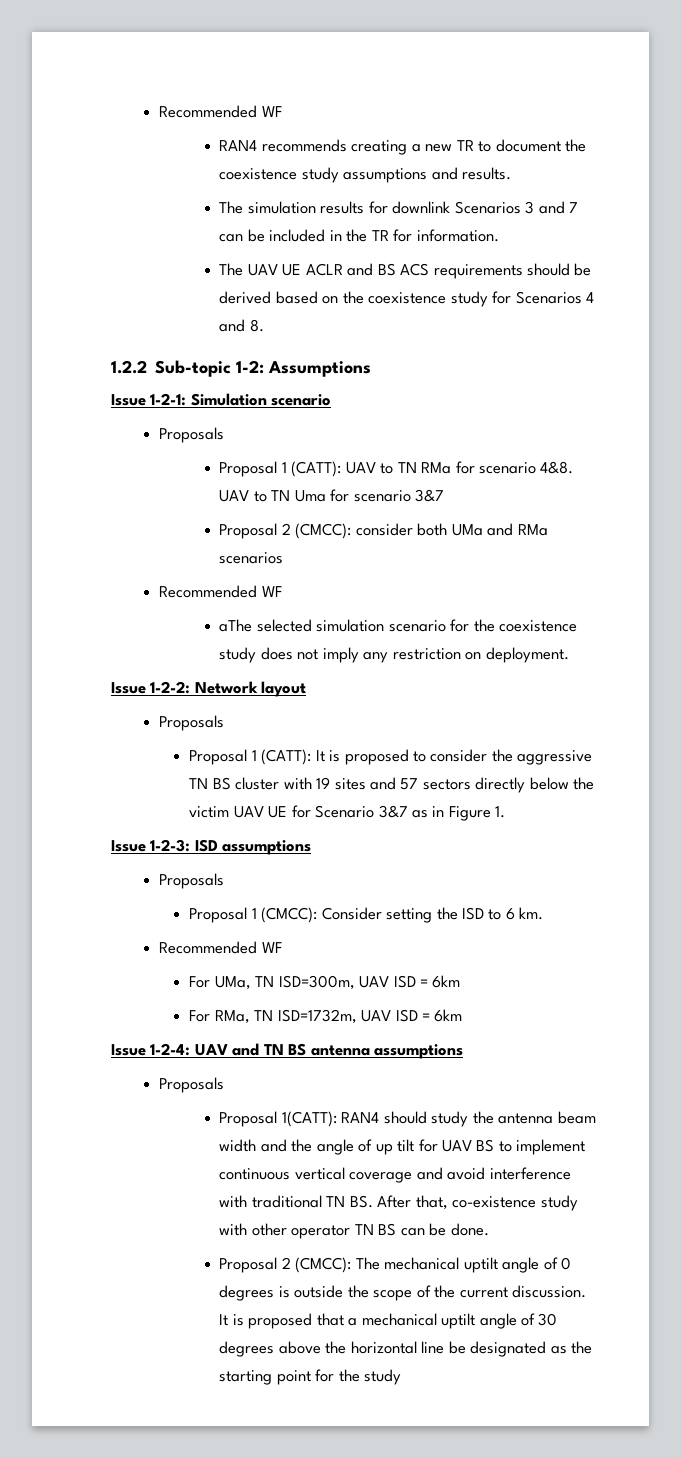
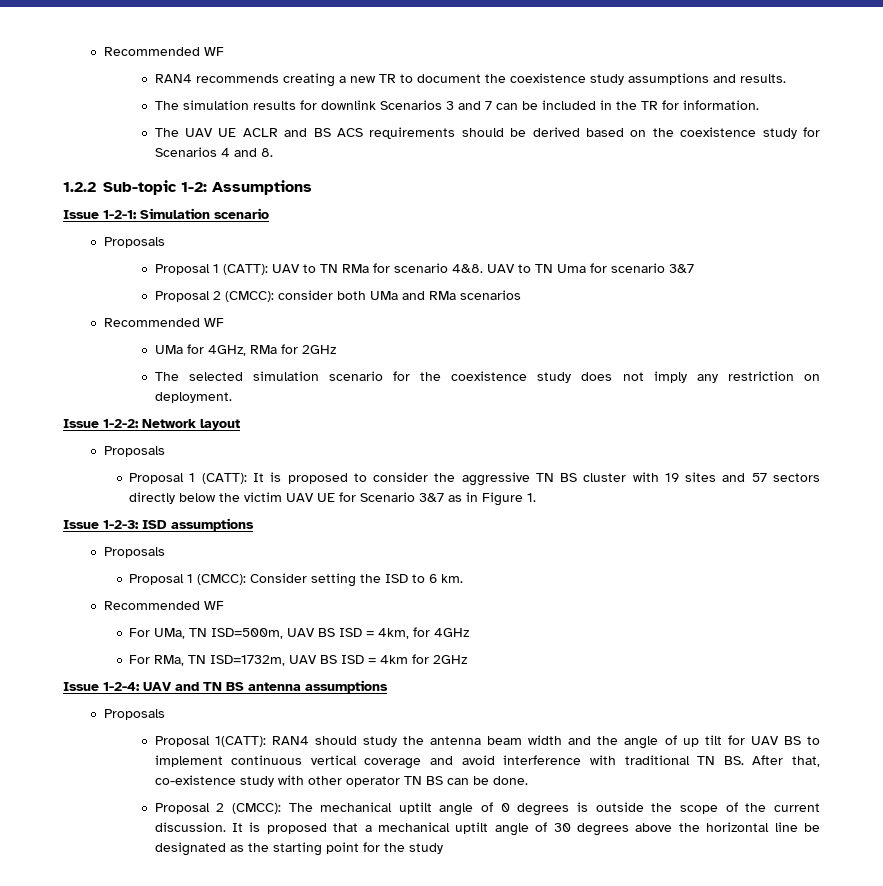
[219,619,253,632] aThe -> [154,344,337,356] [154,372,179,381] UMa for 4GHz, RMa for 2GHz // The
[278,975,461,990] ISD=300m, UAV ISD = 6km -> [211,627,471,639] ISD=500m, UAV BS ISD = 4km, for 4GHz
[395,1009,463,1022] ISD = 6km -> [320,654,469,664] BS ISD = 4km for 2GHz

